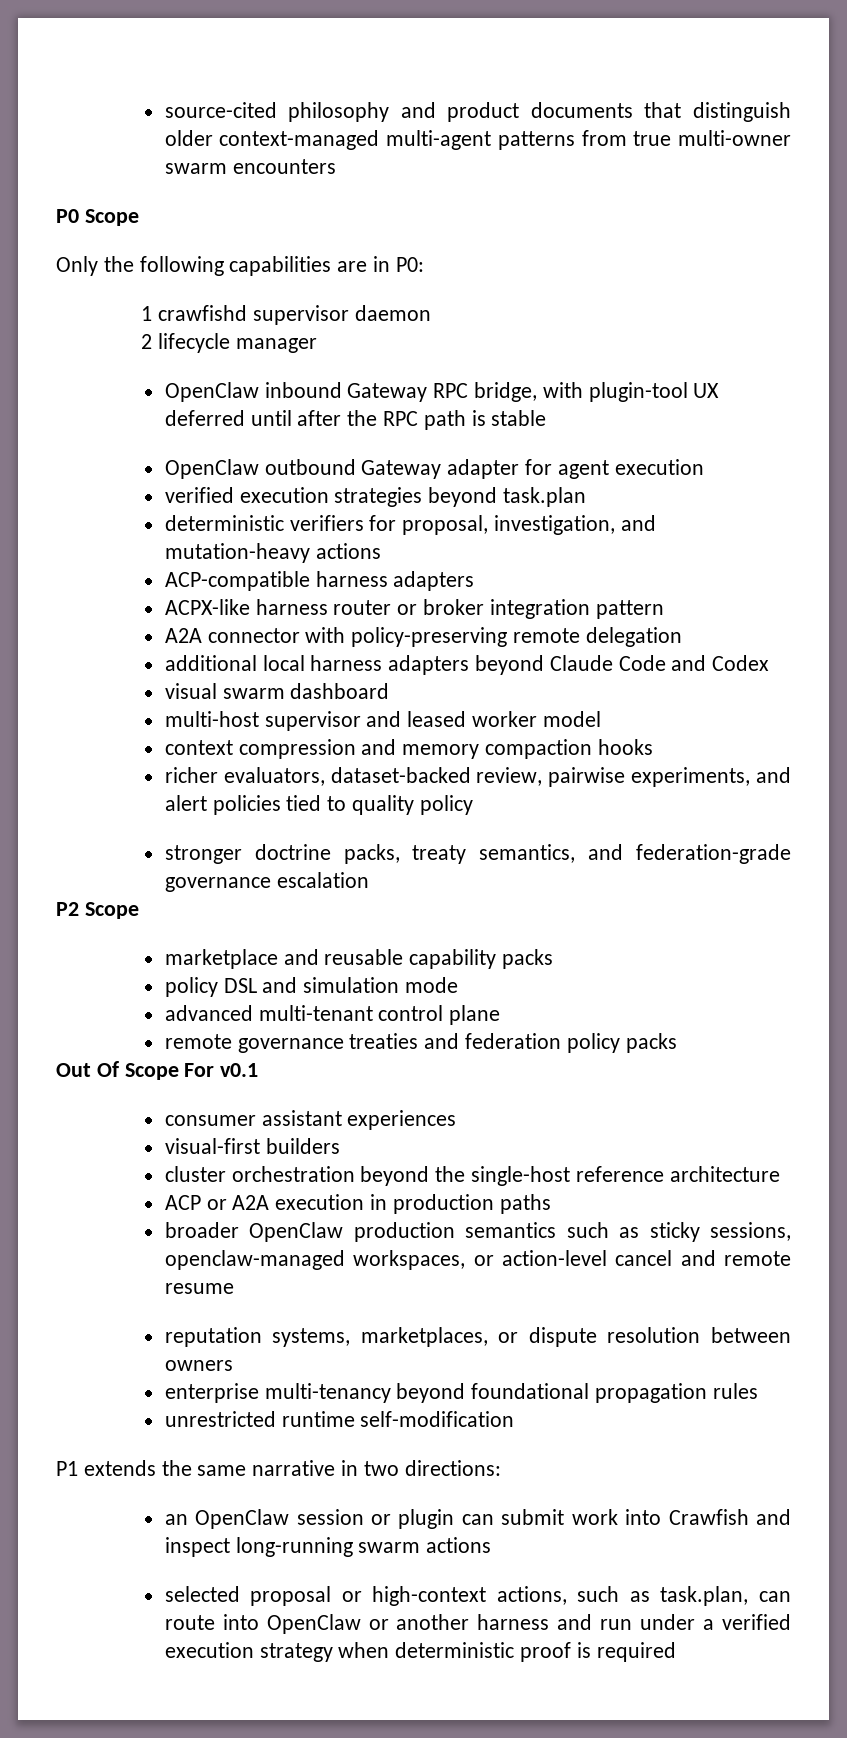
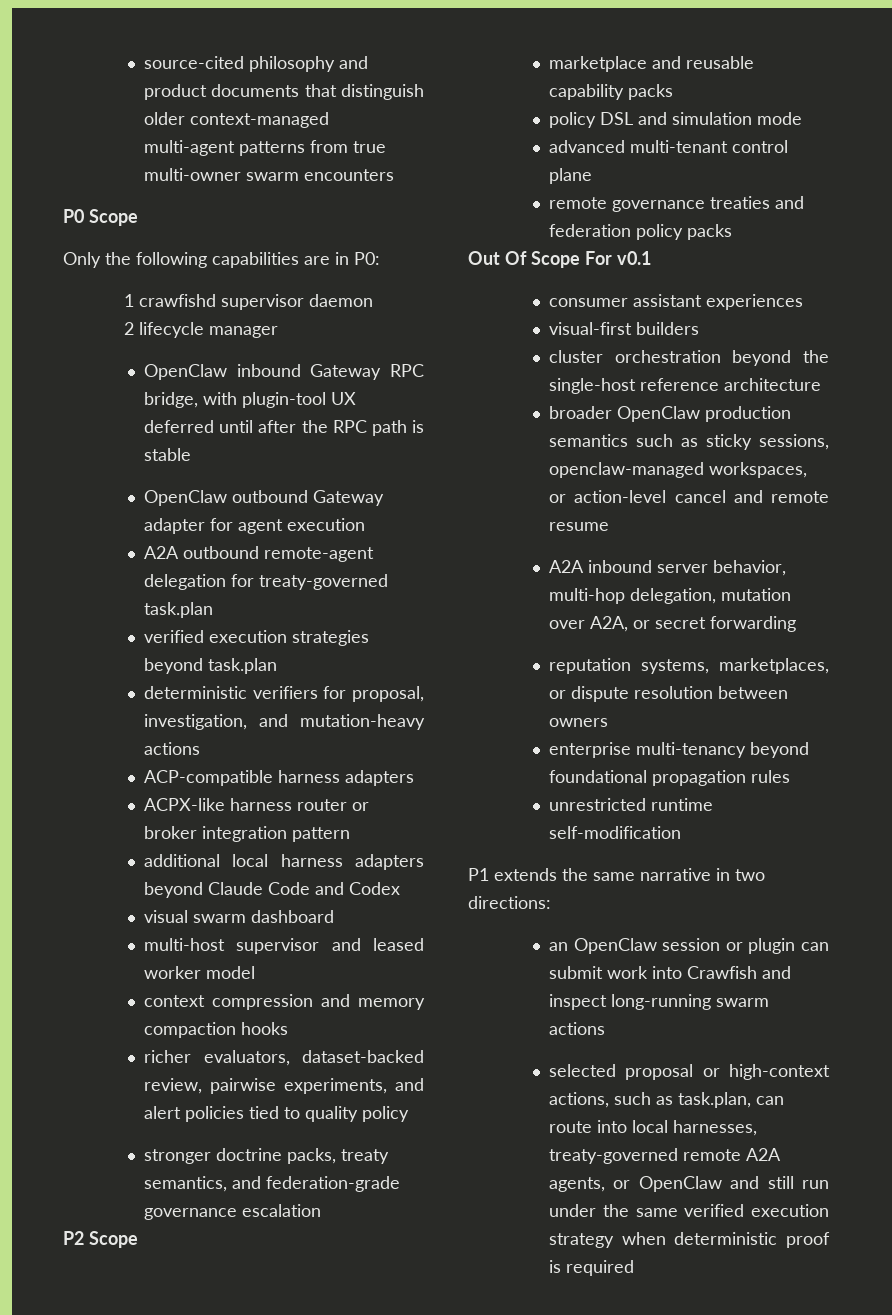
(704, 467) none -> [144,546,375,562] [144,574,389,590] [144,602,214,618] // A2A outbound remote-agent delegation for treaty-governed task.plan
[164,627,682,647] // A2A connector with policy-preserving remote delegation -> (351, 834) none
[164,1194,551,1214] // ACP or A2A execution in production paths -> (822, 384) none
(234, 1288) none -> [549,560,787,576] [549,588,792,604] [549,616,797,632] // A2A inbound server behavior, multi-hop delegation, mutation over A2A, or secret forwarding
[266,1614,715,1634] OpenClaw or another harness and run under a -> [632,1120,758,1136] [549,1148,782,1164] [549,1176,829,1192] [549,1204,678,1217] local harnesses, treaty-governed remote A2A agents, or OpenClaw and still run under the same

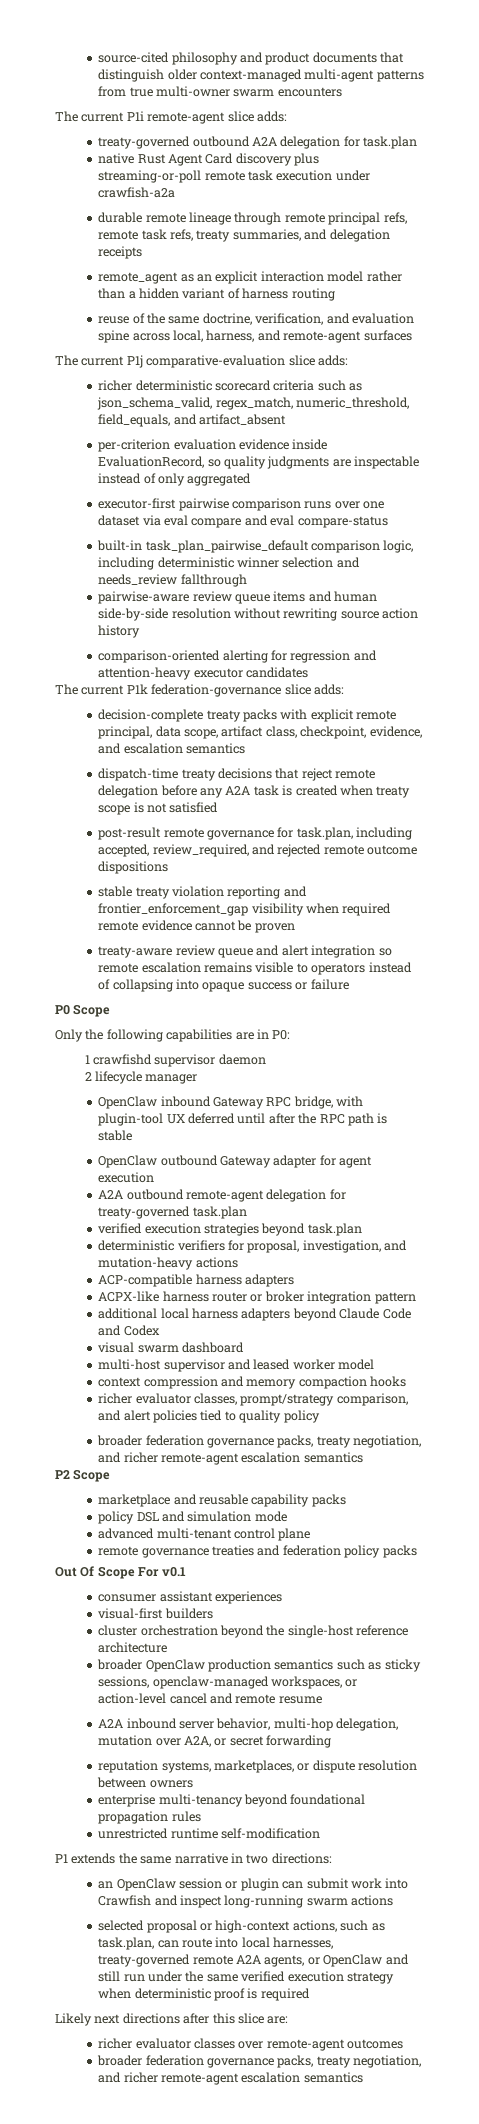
(395, 175) none -> [55,111,287,124] [98,136,418,149] [98,153,320,166] [98,170,370,183] [98,187,176,198] [98,212,407,225] [98,229,390,242] [98,246,143,259] [98,271,402,284] [98,288,335,301] [98,313,414,325] [98,330,412,343] [55,355,348,368] [98,380,363,391] [97,397,410,410] [98,414,287,427] [98,439,328,452] [98,456,420,469] [98,473,252,486] [98,498,385,511] [98,515,388,528] [97,540,414,553] [98,557,360,570] [98,574,247,587] [98,591,378,604] [98,608,419,621] [98,625,141,638] [98,650,377,663] [98,667,309,680] [55,684,344,697] [98,709,397,722] [98,726,422,739] [98,743,246,754] [98,768,376,781] [98,785,411,798] [98,802,219,815] [98,827,413,840] [98,844,418,857] [98,861,169,874] [98,886,307,899] [98,903,392,916] [98,920,295,933] [98,945,392,958] [98,962,412,975] [98,979,349,992] // The current P1i remote-agent slice adds: // treaty-governed outbound A2A delegation for task.plan // native Rust Agent Card discovery plus streaming-or-poll remote task execution under crawfish-a2a // durable remote lineage through remote principal refs, remote task refs, treaty summaries, and delegation receipts // remote_agent as an explicit interaction model rather than a hidden variant of harness routing // reuse of the same doctrine, verification, and evaluation spine across local, harness, and remote-agent surfaces // The current P1j comparative-evaluation slice adds: // richer deterministic scorecard criteria such as json_schema_valid, regex_match, numeric_threshold, field_equals, and artifact_absent // per-criterion evaluation evidence inside EvaluationRecord, so quality judgments are inspectable instead of only aggregated // executor-first pairwise comparison runs over one dataset via eval compare and eval compare-status // built-in task_plan_pairwise_default comparison logic, including deterministic winner selection and needs_review fallthrough // pairwise-aware review queue items and human side-by-side resolution without rewriting source action history // comparison-oriented alerting for regression and attention-heavy executor candidates // The current P1k federation-governance slice adds: // decision-complete treaty packs with explicit remote principal, data scope, artifact class, checkpoint, evidence, and escalation semantics // dispatch-time treaty decisions that reject remote delegation before any A2A task is created when treaty scope is not satisfied // post-result remote governance for task.plan, including accepted, review_required, and rejected remote outcome dispositions // stable treaty violation reporting and frontier_enforcement_gap visibility when required remote evidence cannot be proven // treaty-aware review queue and alert integration so remote escalation remains visible to operators instead of collapsing into opaque success or failure
[203,1050,424,1066] [144,1078,388,1094] evaluators, dataset-backed review, pairwise experiments, -> [135,1393,408,1406] evaluator classes, prompt/strategy comparison,
[144,1148,390,1164] [144,1176,401,1192] [144,1204,322,1220] stronger doctrine packs, treaty semantics, and federation-grade governance escalation -> [97,1435,422,1448] [98,1452,363,1465] broader federation governance packs, treaty negotiation, and richer remote-agent escalation semantics
(635, 1268) none -> [55,2013,289,2026] [98,2038,404,2051] [97,2055,422,2068] [98,2072,363,2085] // Likely next directions after this slice are: // richer evaluator classes over remote-agent outcomes // broader federation governance packs, treaty negotiation, and richer remote-agent escalation semantics

